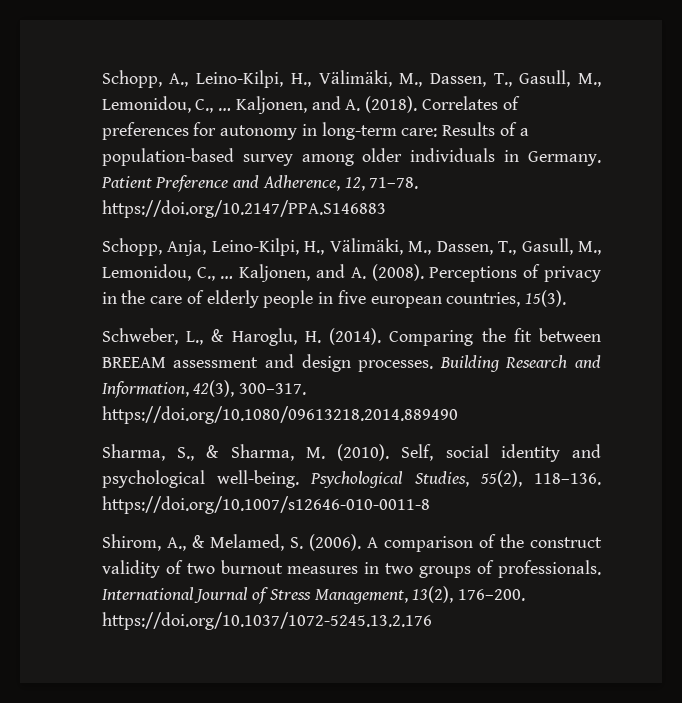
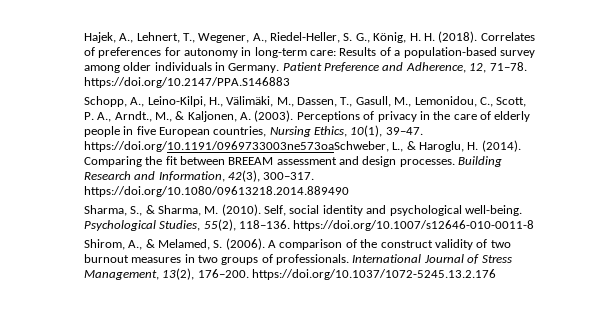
[101,70,602,88] [101,96,361,114] Schopp, A., Leino-Kilpi, H., Välimäki, M., Dassen, T., Gasull, M., Lemonidou, C., … Kaljonen, and A. -> [83,32,435,43] Hajek, A., Lehnert, T., Wegener, A., Riedel-Heller, S. G., König, H. H.
[167,240,207,256] Anja, -> [130,97,145,107] A.,
[220,264,424,282] … Kaljonen, and A. (2008). -> [496,97,527,107] [83,110,294,122] Scott, P. A., Arndt., M., & Kaljonen, A. (2003).
[370,290,567,308] [101,328,178,345] european countries, 15(3). // Schweber, -> [158,125,423,137] [83,141,389,152] European countries, Nursing Ethics, 10(1), 39–47. https://doi.org/10.1191/0969733003ne573oaSchweber,

